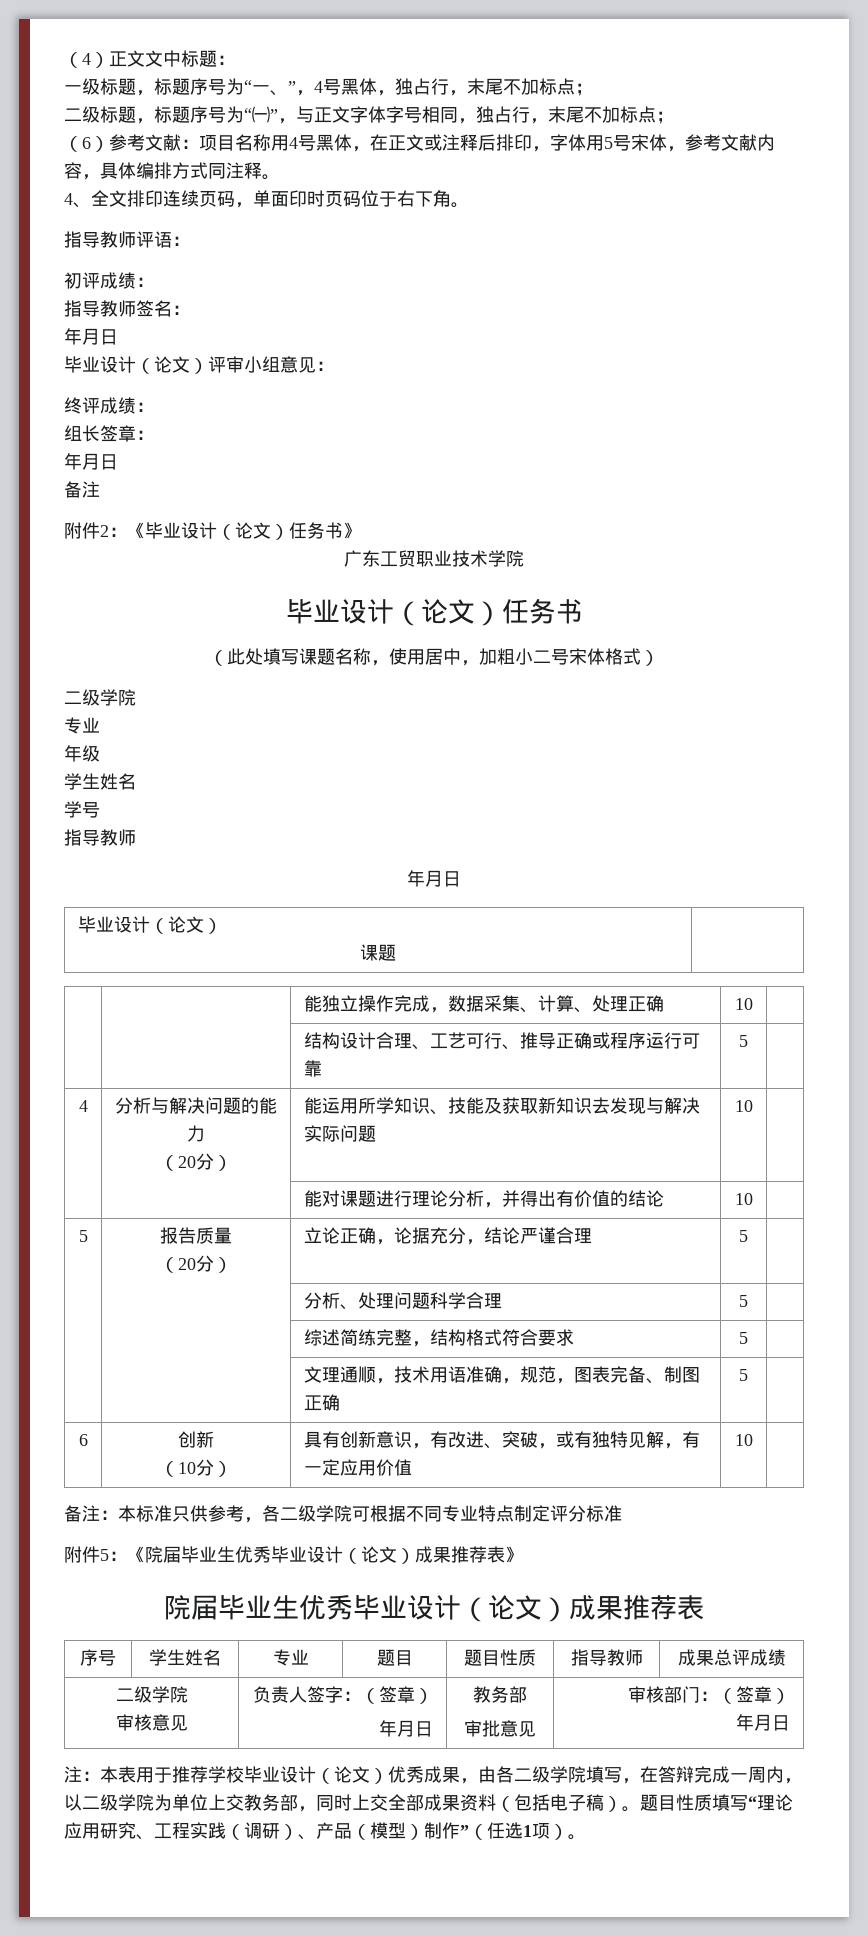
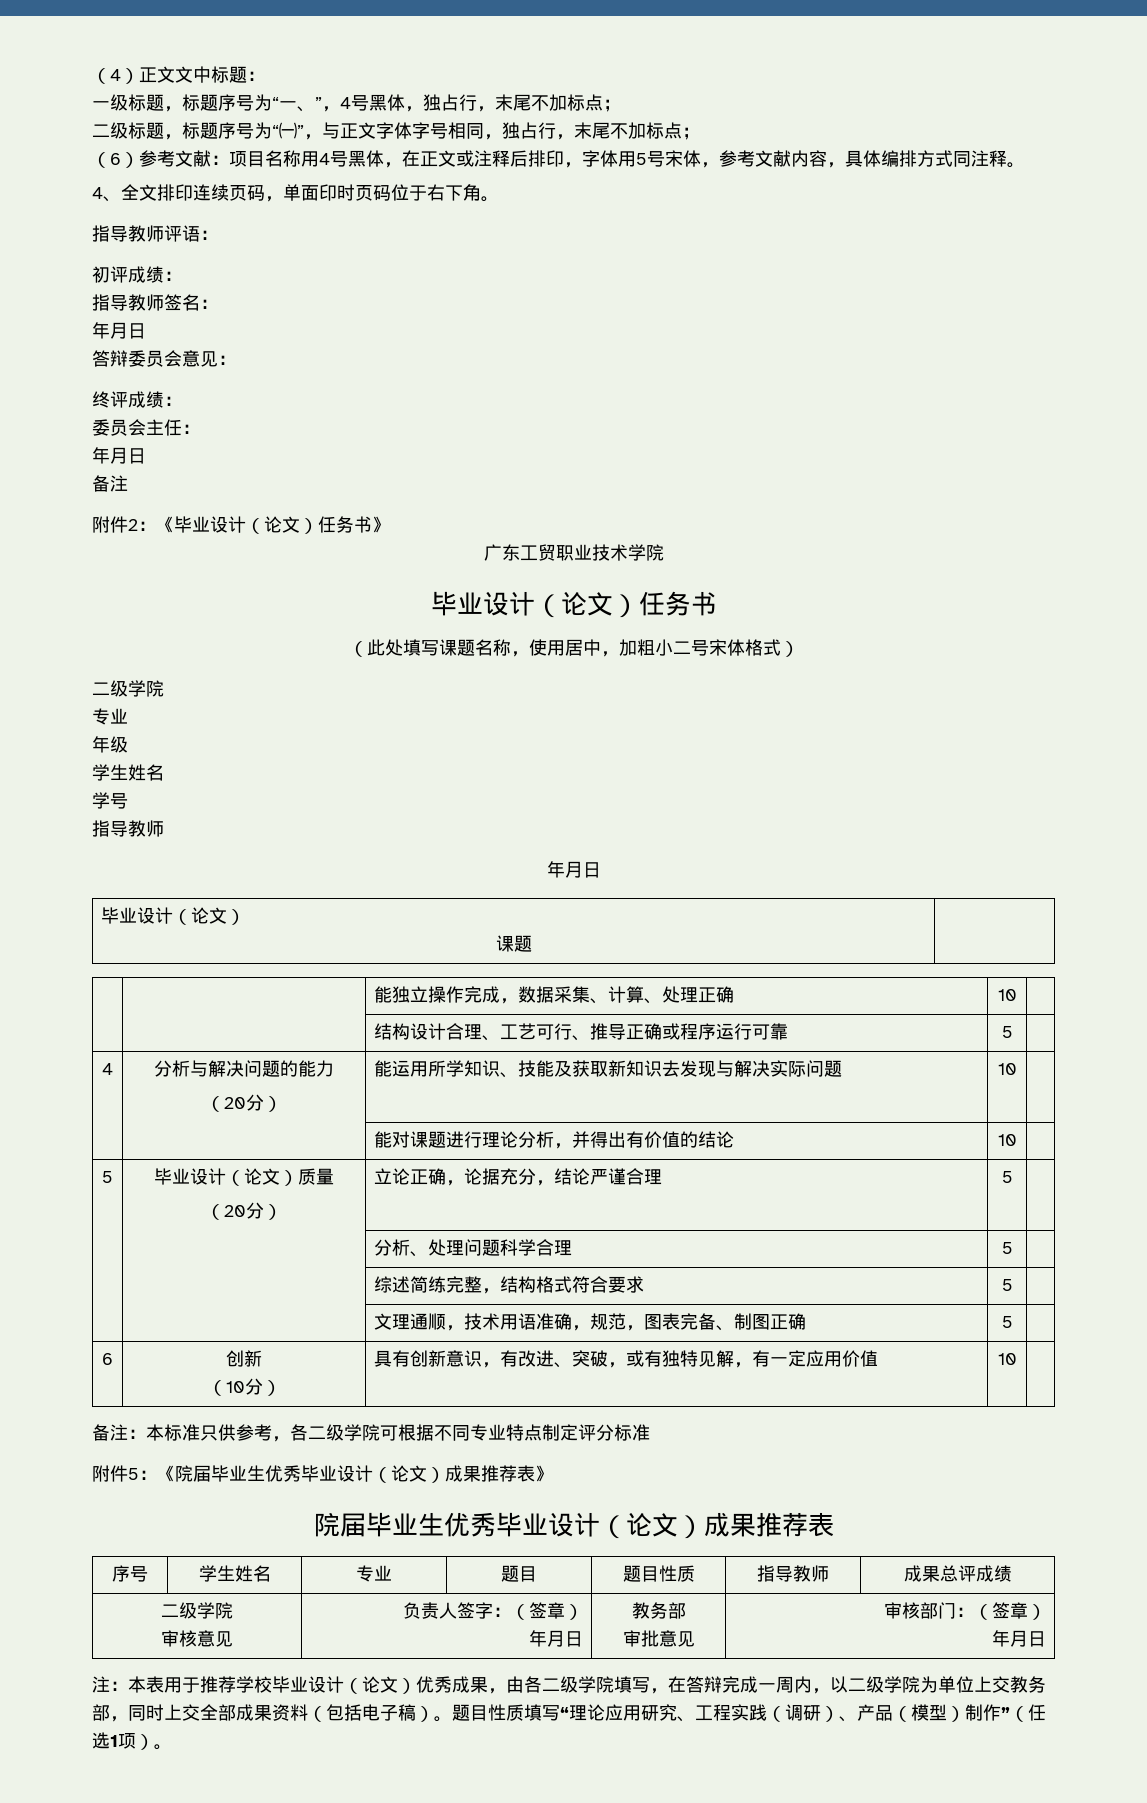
[64,356,280,374] 毕业设计（论文）评审小组 -> [92,350,182,367] 答辩委员会
[64,425,136,442] 组长签章 -> [92,419,182,436] 委员会主任
[160,1227,196,1244] 报告 -> [154,1168,298,1186] 毕业设计（论文）

